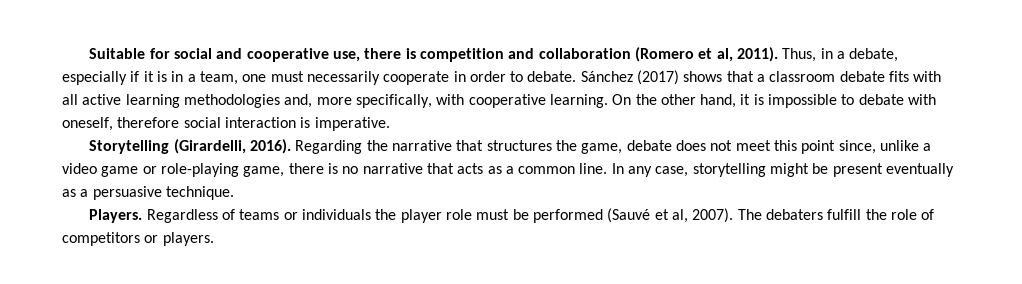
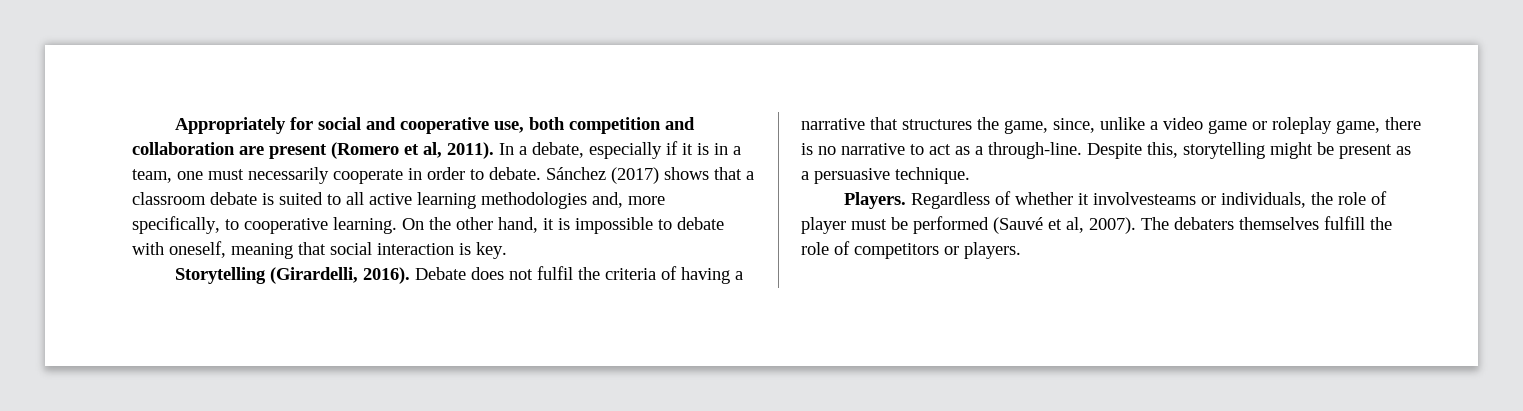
[89,48,146,59] Suitable -> [175,117,287,134] Appropriately
[364,48,416,59] there is -> [529,117,566,130] both
(631, 53) none -> [239,144,327,159] are present
[782,48,833,62] Thus, in -> [499,143,514,155] In
[889,71,942,82] fits with -> [262,192,341,205] is suited to
[436,94,465,105] with -> [225,219,239,230] to
[117,117,180,128] therefore -> [231,242,326,259] meaning that
[314,117,390,131] imperative. -> [476,242,507,259] key.
[295,140,388,154] Regarding the -> [415,266,744,284] Debate does not fulfil the criteria of having a
[626,140,836,154] debate does not meet this point -> (1048, 127) none
[160,163,239,177] role-playing -> [1272,117,1332,134] roleplay
[426,163,689,177] that acts as a common line. In any case, -> [910,142,1178,159] to act as a through-line. Despite this,
[886,163,955,177] eventually -> (1392, 151) none
[239,209,472,223] teams or individuals the player role -> [1015,191,1388,208] [801,217,846,234] whether it involvesteams or individuals, the role of player
(823, 214) none -> [1239,217,1319,230] themselves

